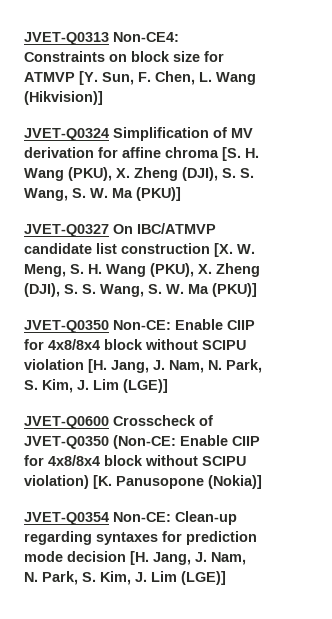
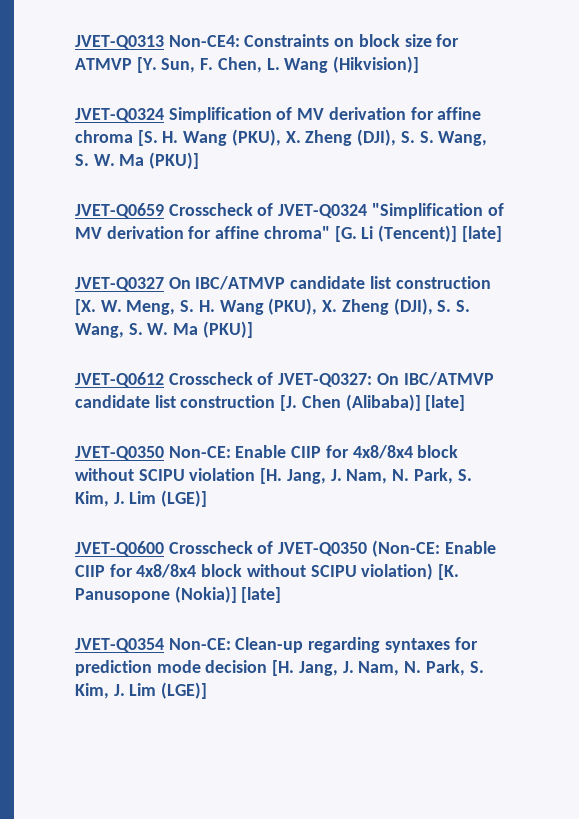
(181, 194) none -> [75,203,504,219] [75,225,502,242] // JVET-Q0659 Crosscheck of JVET-Q0324 "Simplification of MV derivation for affine chroma" [G. Li (Tencent)] [late]
(257, 290) none -> [75,372,494,387] [75,394,466,411] // JVET-Q0612 Crosscheck of JVET-Q0327: On IBC/ATMVP candidate list construction [J. Chen (Alibaba)] [late]
(262, 482) none -> [241,587,282,603] [late]

